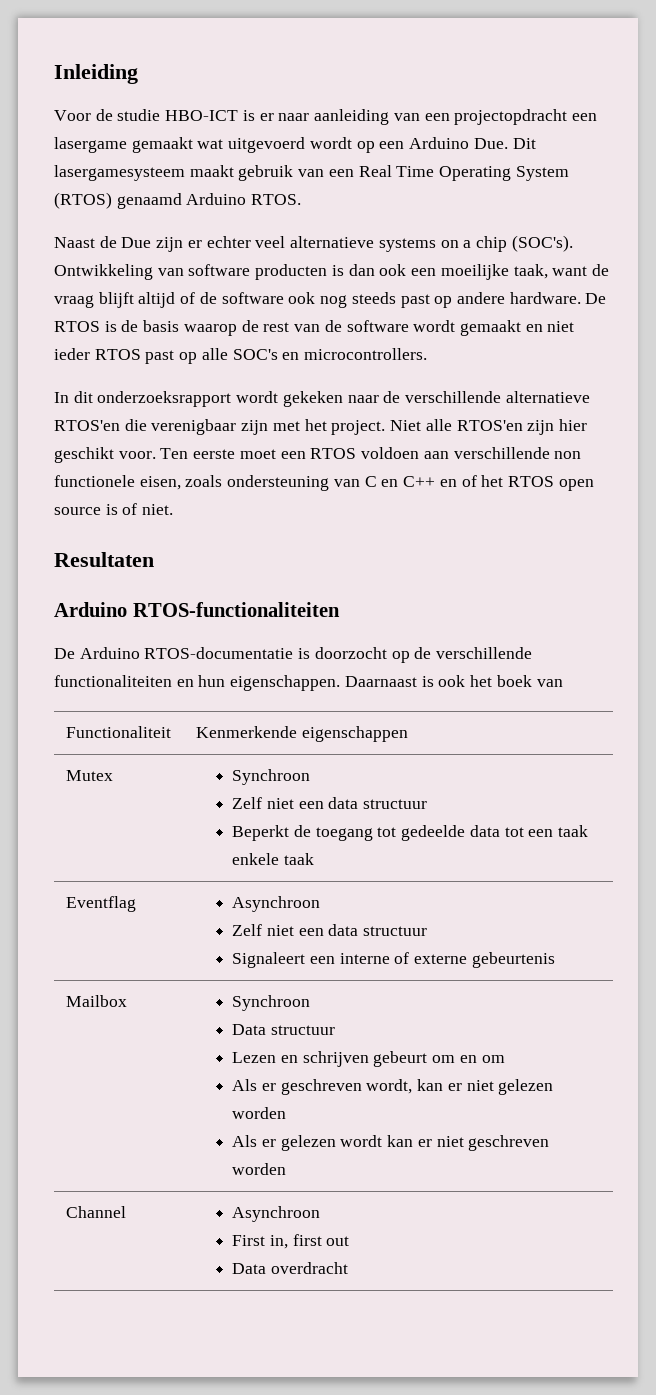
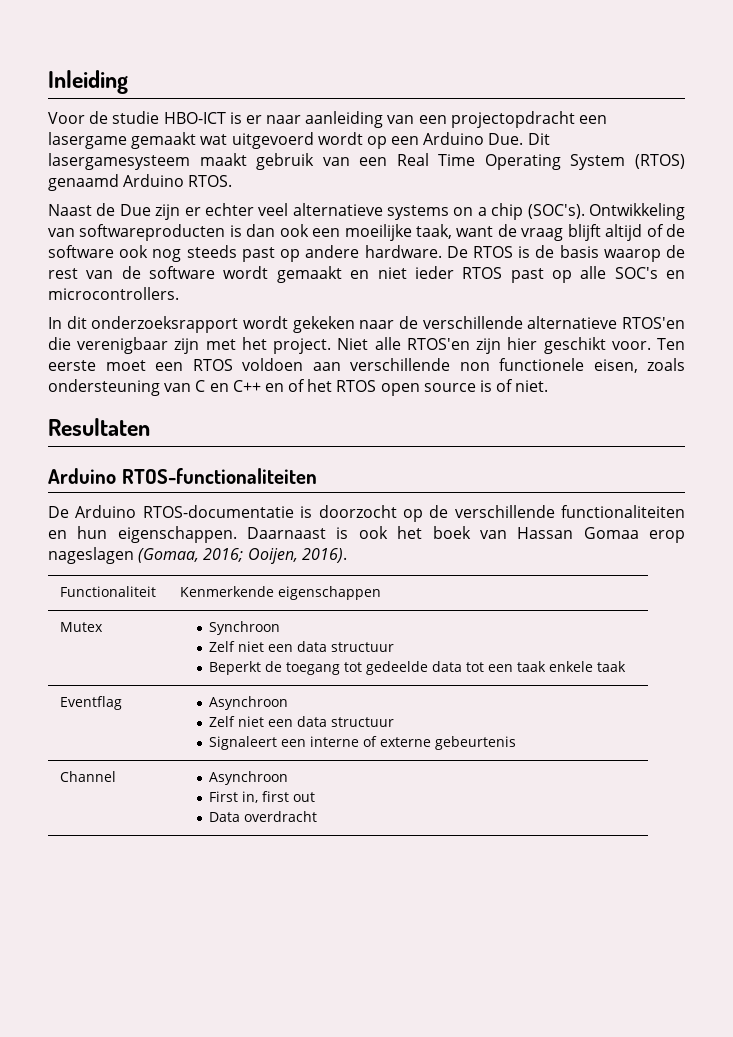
[188,264,328,280] software producten -> [79,224,226,241] softwareproducten
(563, 683) none -> [517,527,685,543] [48,547,347,564] Hassan Gomaa erop nageslagen (Gomaa, 2016; Ooijen, 2016).
[66,995,128,1007] [232,995,311,1011] [232,1024,335,1035] [232,1051,505,1067] [232,1079,554,1095] [232,1107,287,1119] [232,1135,550,1151] [232,1163,287,1175] // Mailbox | Synchroon // Data structuur // Lezen en schrijven gebeurt om en om // Als er geschreven wordt, kan er niet gelezen worden // Als er gelezen wordt kan er niet geschreven worden -> (517, 743) none

